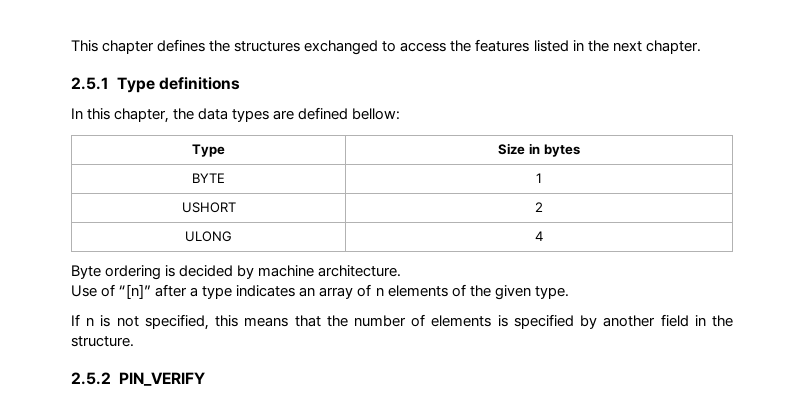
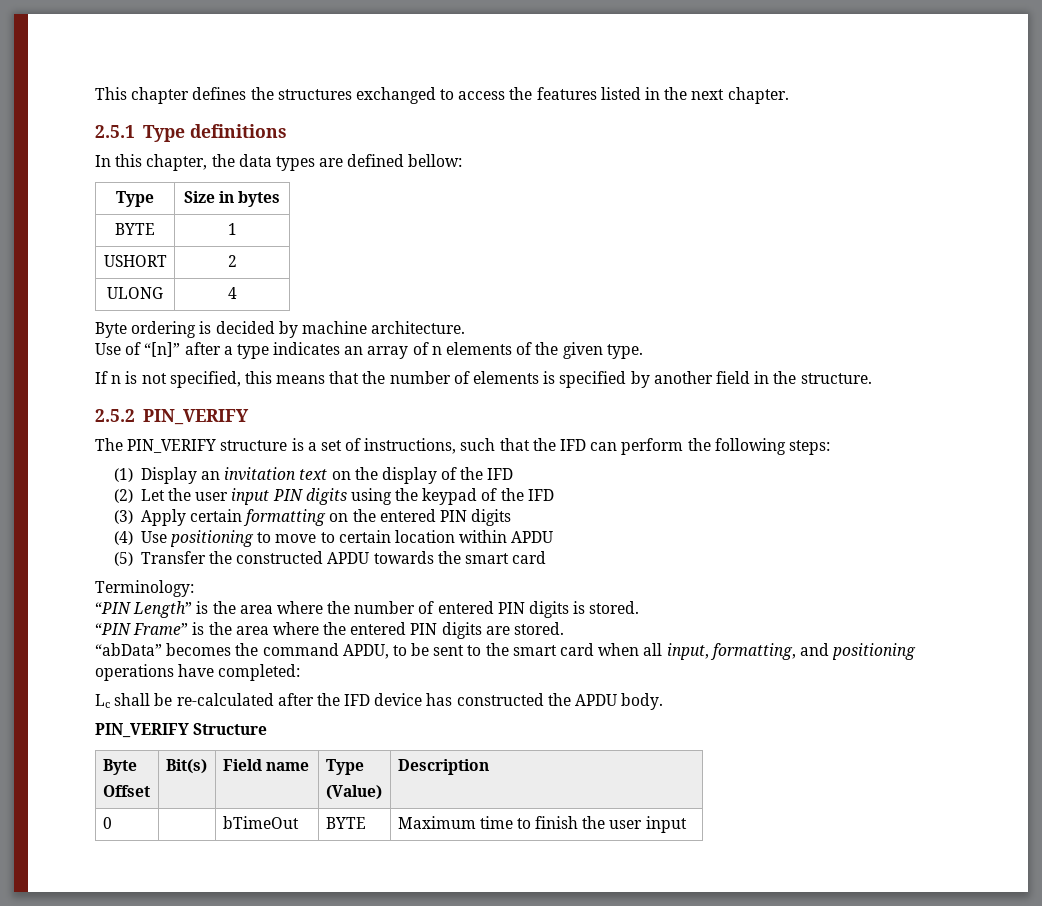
(205, 379) none -> [95,438,830,455] [114,467,514,484] [114,488,554,505] [114,509,512,526] [114,530,554,547] [114,551,547,566] [95,580,194,597] [95,601,640,618] [95,622,565,639] [95,643,917,660] [95,664,301,681] [95,693,664,710] [95,723,268,738] [102,759,137,775] [102,785,150,797] [165,759,207,774] [222,759,309,771] [325,759,364,775] [325,785,382,800] [397,759,489,775] [102,817,112,829] [222,816,299,829] [325,817,366,829] [397,816,687,833] // The PIN_VERIFY structure is a set of instructions, such that the IFD can perform the following steps: // (1) Display an invitation text on the display of the IFD // (2) Let the user input PIN digits using the keypad of the IFD // (3) Apply certain formatting on the entered PIN digits // (4) Use positioning to move to certain location within APDU // (5) Transfer the constructed APDU towards the smart card // Terminology: // “PIN Length” is the area where the number of entered PIN digits is stored. // “PIN Frame” is the area where the entered PIN digits are stored. // “abData” becomes the command APDU, to be sent to the smart card when all input, formatting, and positioning operations have completed: // Lc shall be re-calculated after the IFD device has constructed the APDU body. // PIN_VERIFY Structure // Byte // Offset | Bit(s) | Field name | Type // (Value) | Description // 0 | | bTimeOut | BYTE | Maximum time to finish the user input

